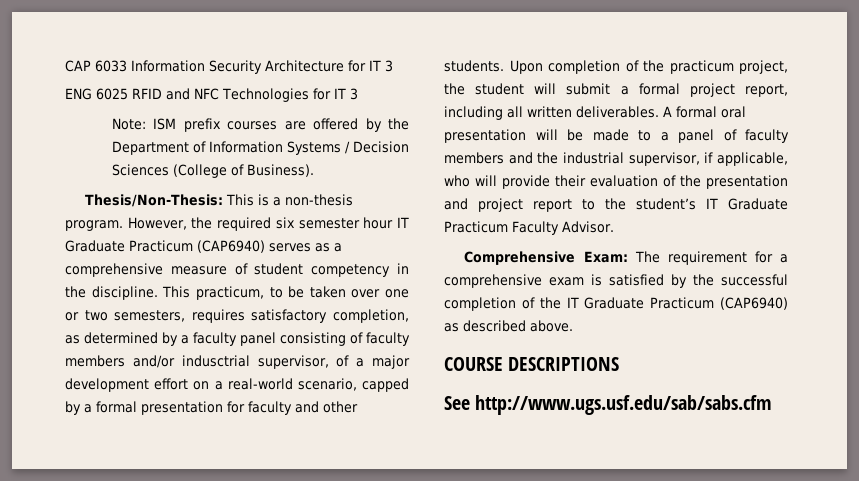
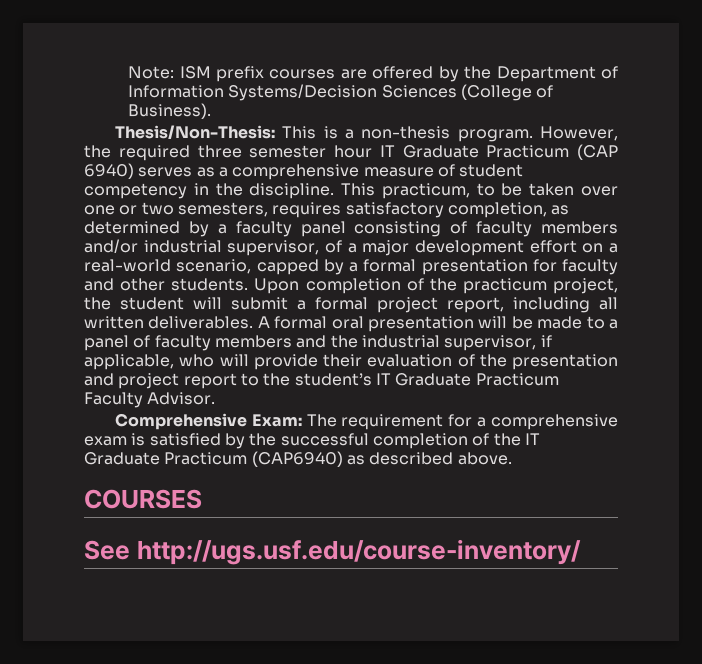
[65,60,393,74] [65,88,358,102] CAP 6033 Information Security Architecture for IT 3 // ENG 6025 RFID and NFC Technologies for IT 3 // -> (128, 72) none
[286,141,409,155] Systems / Decision -> [228,84,378,101] Systems/Decision
[275,217,295,229] six -> [197,145,242,158] three
[197,240,265,253] (CAP6940) -> [577,144,618,160] [84,163,134,179] (CAP 6940)
[181,355,250,367] indusctrial -> [143,240,222,253] industrial
[444,357,620,371] COURSE DESCRIPTIONS -> [84,489,202,509] COURSES
[475,395,773,415] http://www.ugs.usf.edu/sab/sabs.cfm -> [136,539,581,565] http://ugs.usf.edu/course-inventory/

